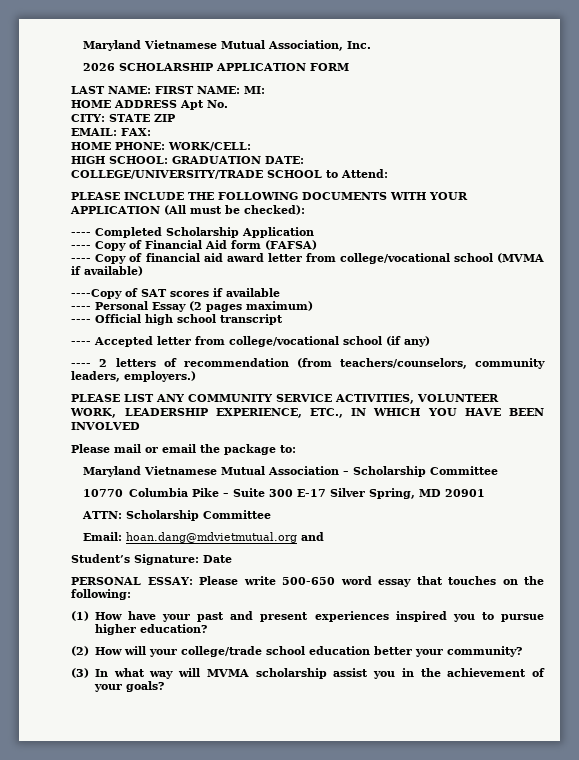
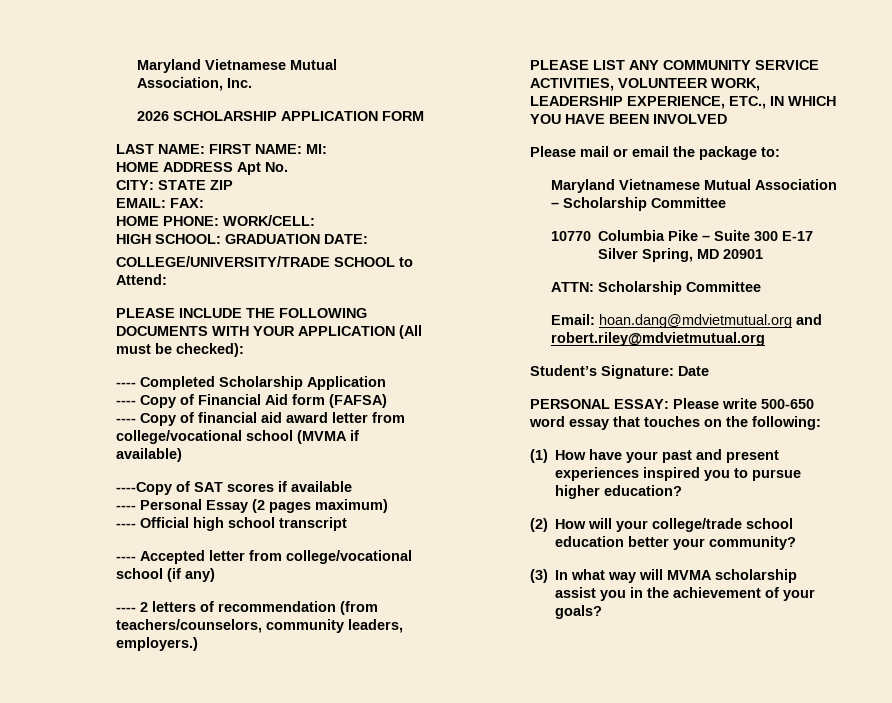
(325, 536) none -> [551,332,766,346] robert.riley@mdvietmutual.org

